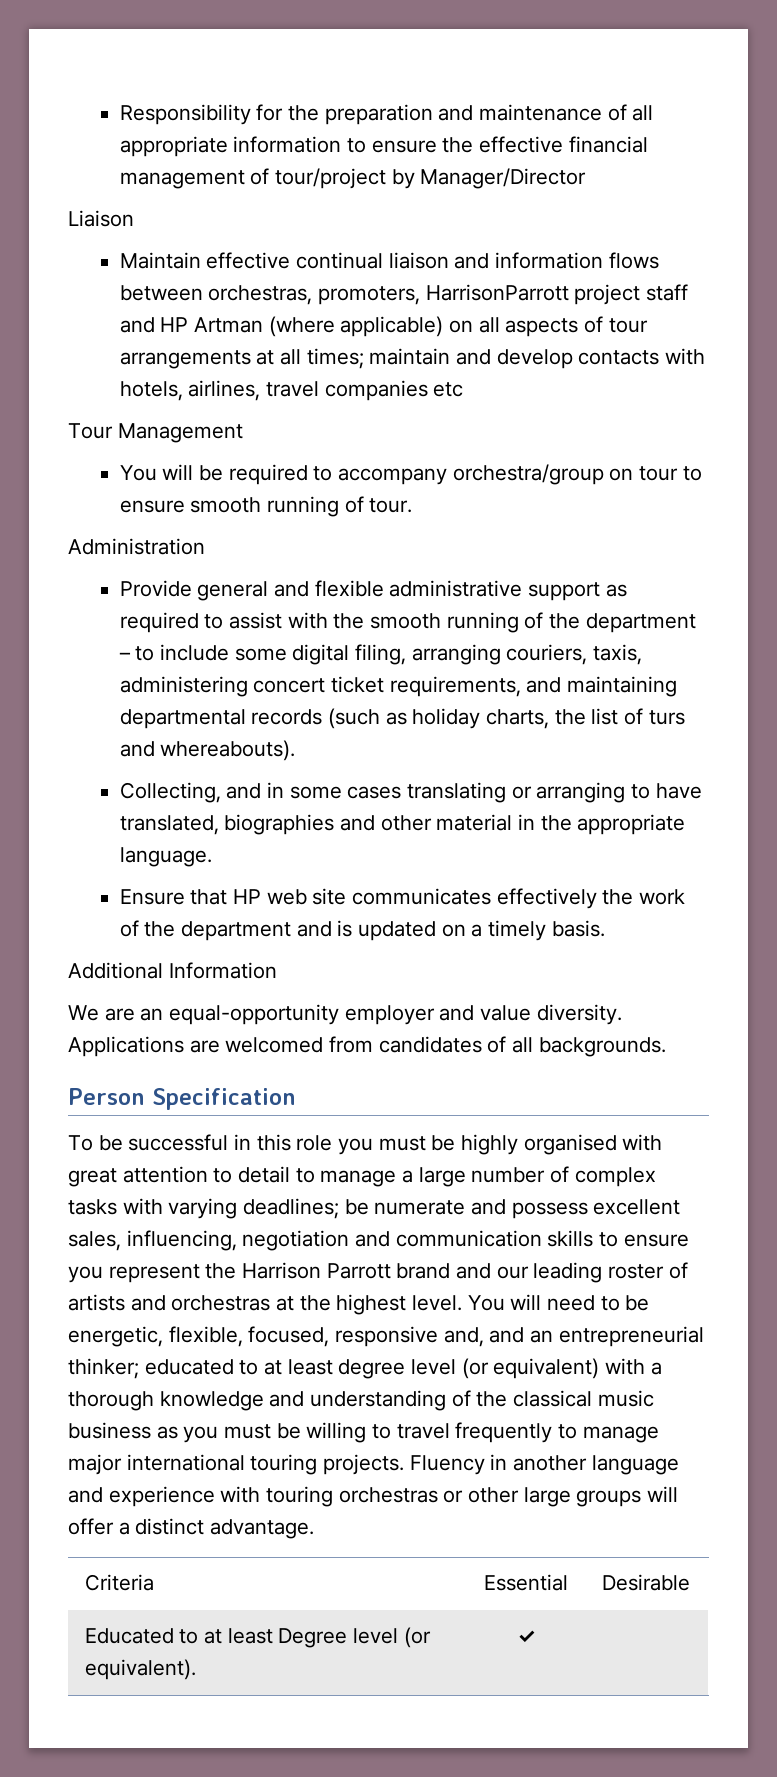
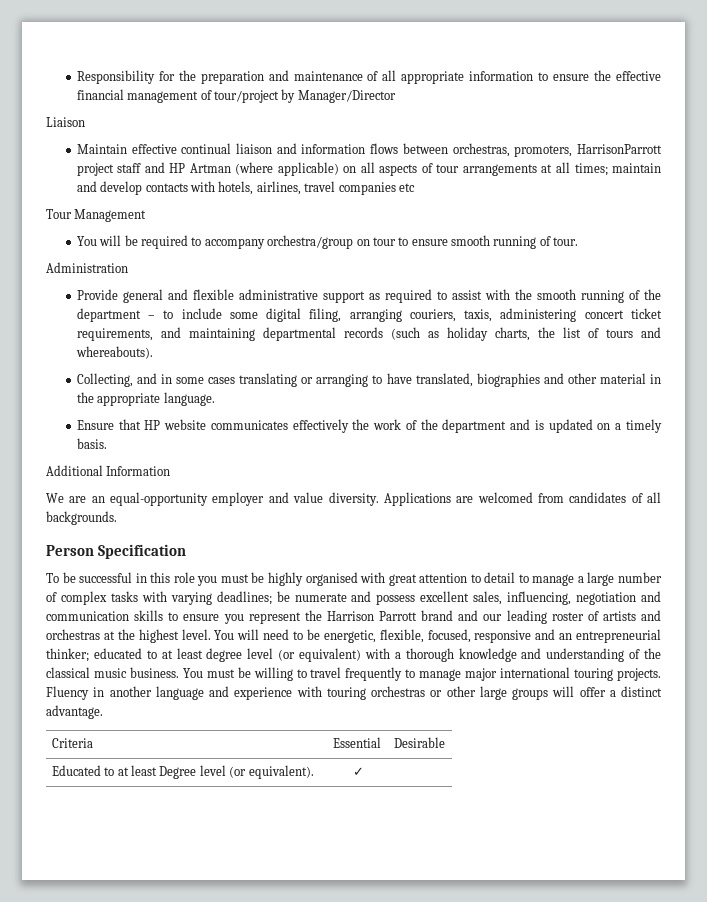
[648,710,685,725] turs -> [605,329,633,338] tours
[266,888,347,905] web site -> [164,419,207,430] website
[443,1327,484,1347] and, -> (532, 636) none
[68,1422,219,1443] business as you -> [129,667,203,678] business. You

